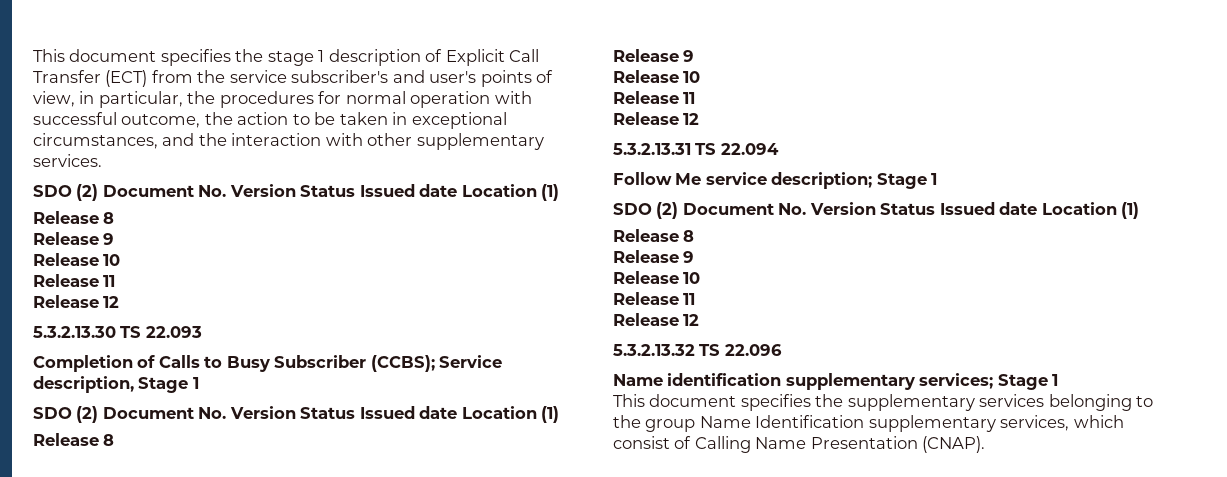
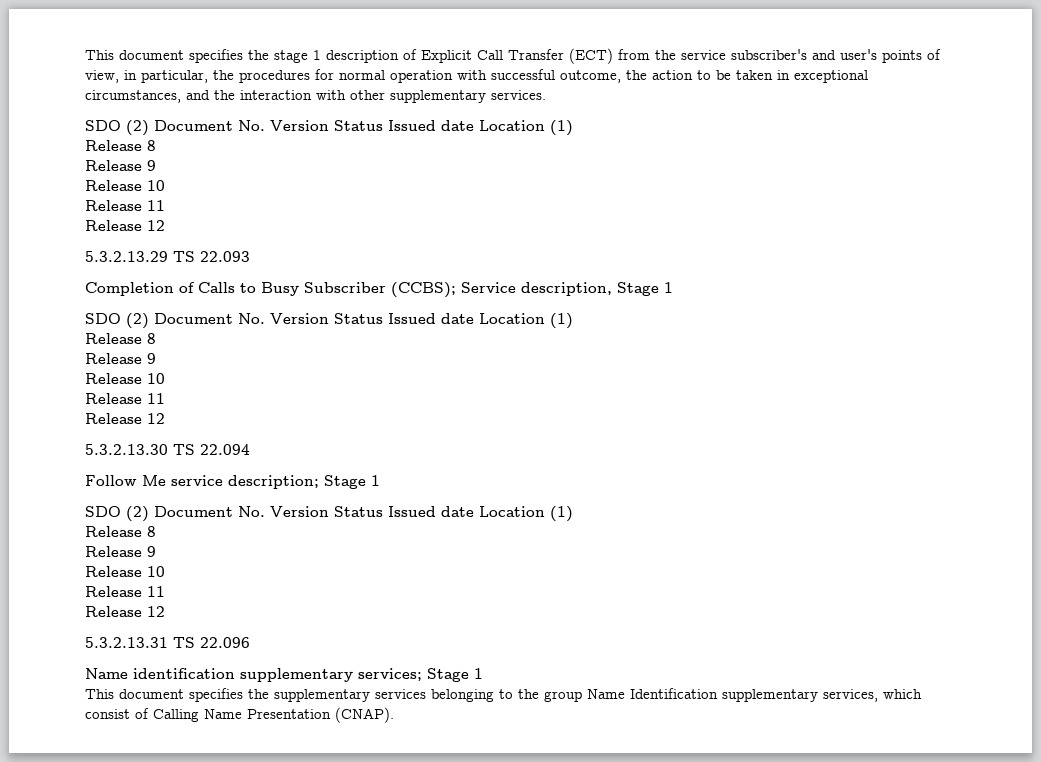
[33,326,116,338] 5.3.2.13.30 -> [85,251,168,262] 5.3.2.13.29
[613,143,691,155] 5.3.2.13.31 -> [85,444,168,455] 5.3.2.13.30
[613,344,695,356] 5.3.2.13.32 -> [85,637,168,648] 5.3.2.13.31

